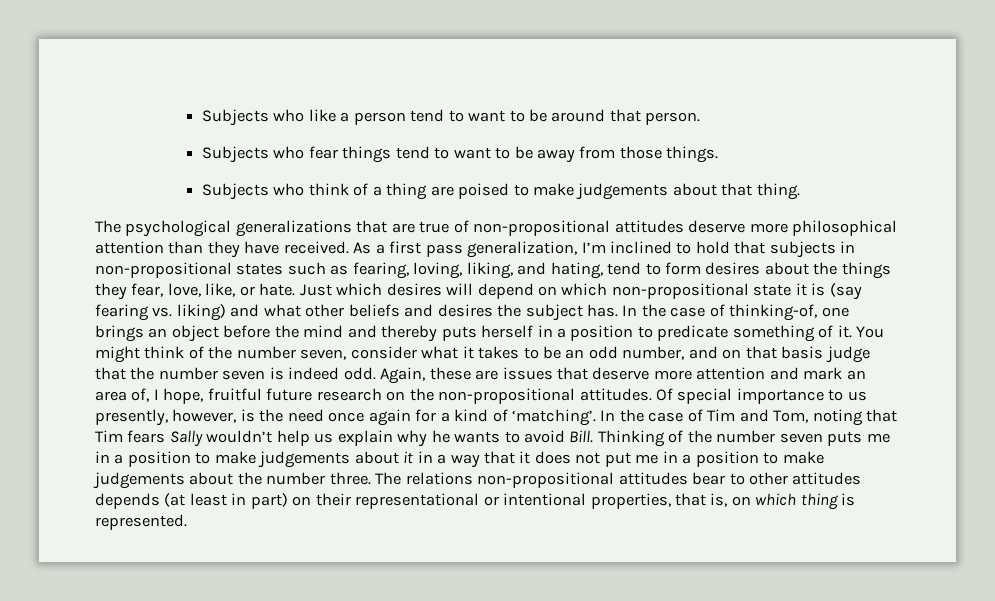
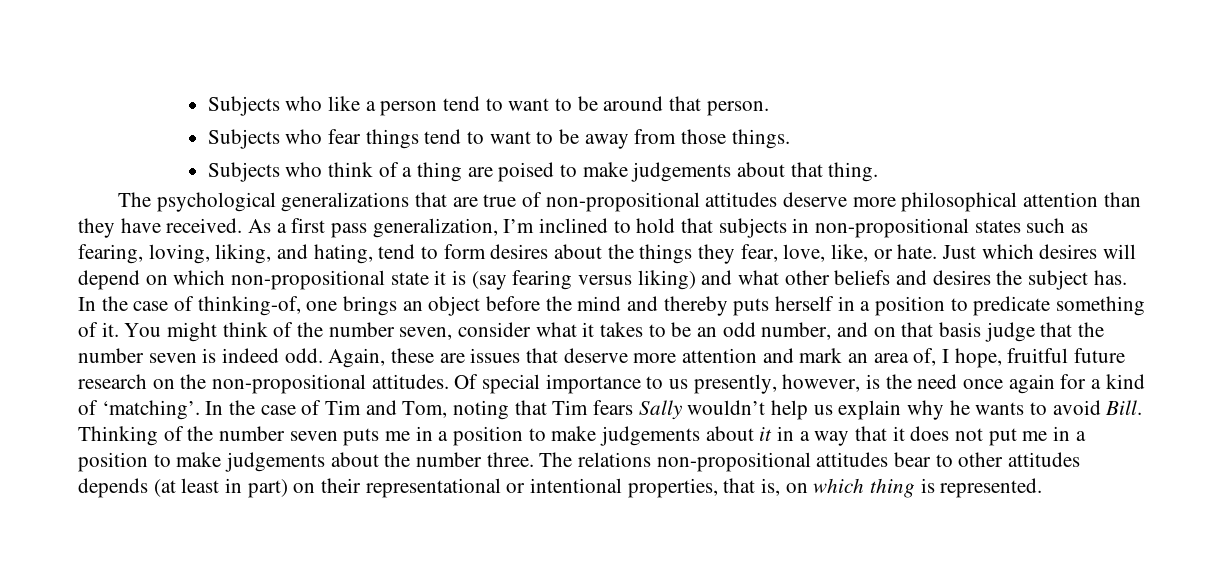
[152,307,173,317] vs. -> [578,275,633,285] versus

